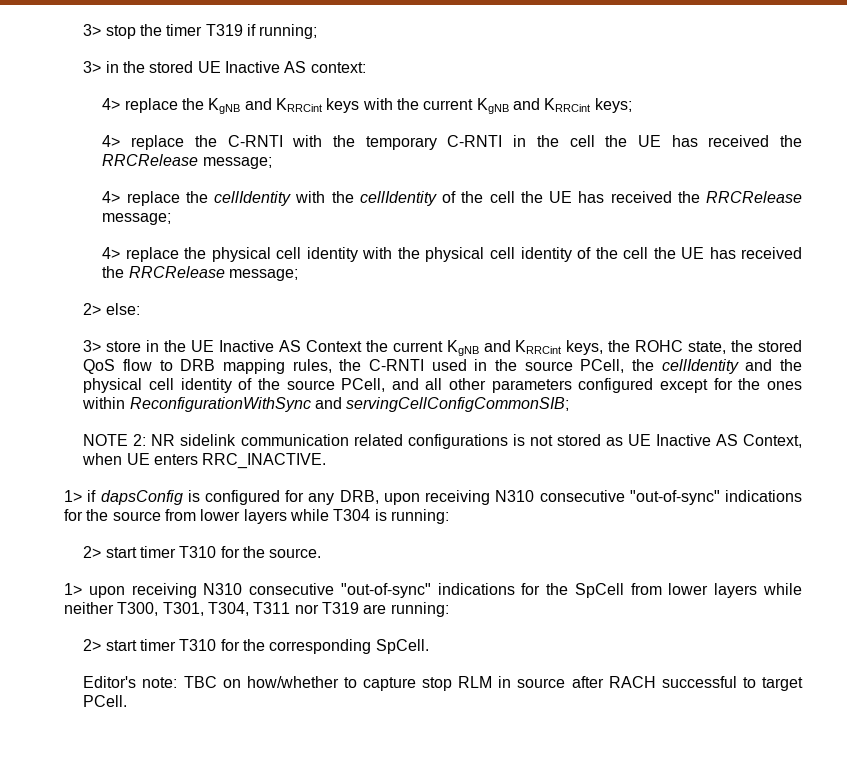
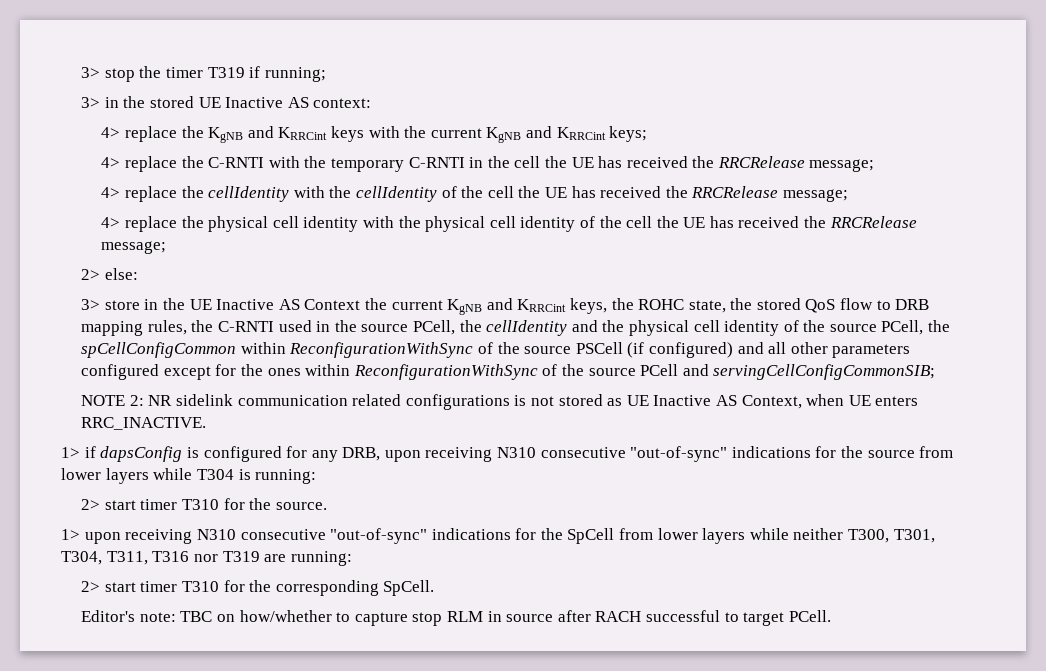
(386, 385) none -> [928,320,951,332] [81,342,734,358] the spCellConfigCommon within ReconfigurationWithSync of the source PSCell (if configured)
(311, 404) none -> [542,364,679,376] of the source PCell
[253,602,291,614] T311 -> [106,551,190,565] T311, T316

